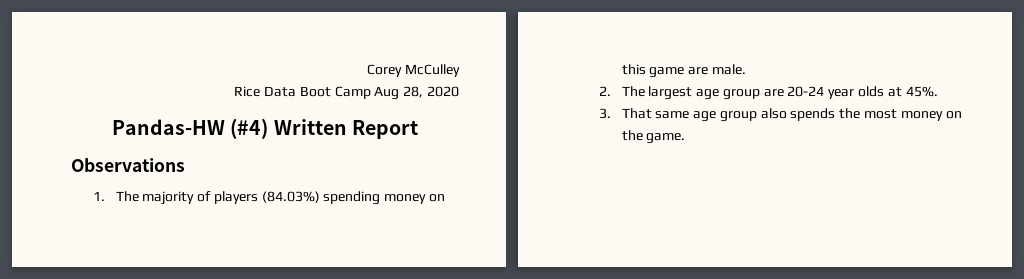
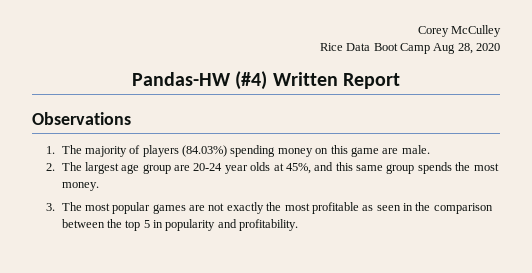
[905,86,938,97] [599,108,962,122] [621,130,686,144] 45%. // 3. That same age group also spends the most money on the game. -> [285,162,499,174] [61,182,99,191] [46,202,493,214] [61,219,299,231] 45%, and this same group spends the most money. // 3. The most popular games are not exactly the most profitable as seen in the comparison between the top 5 in popularity and profitability.

